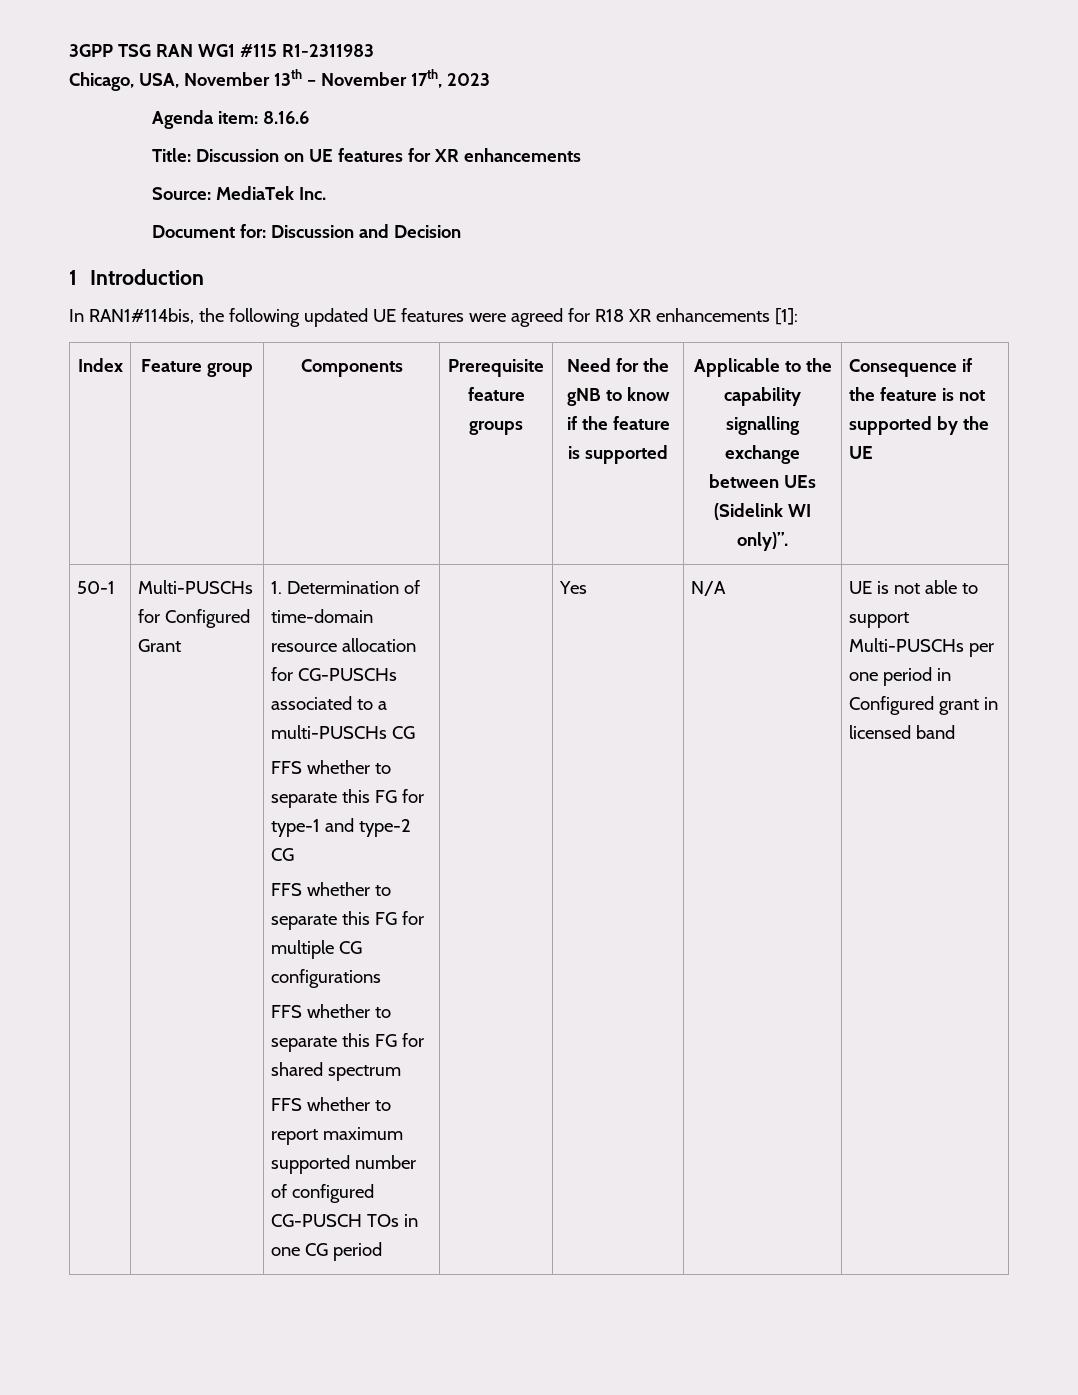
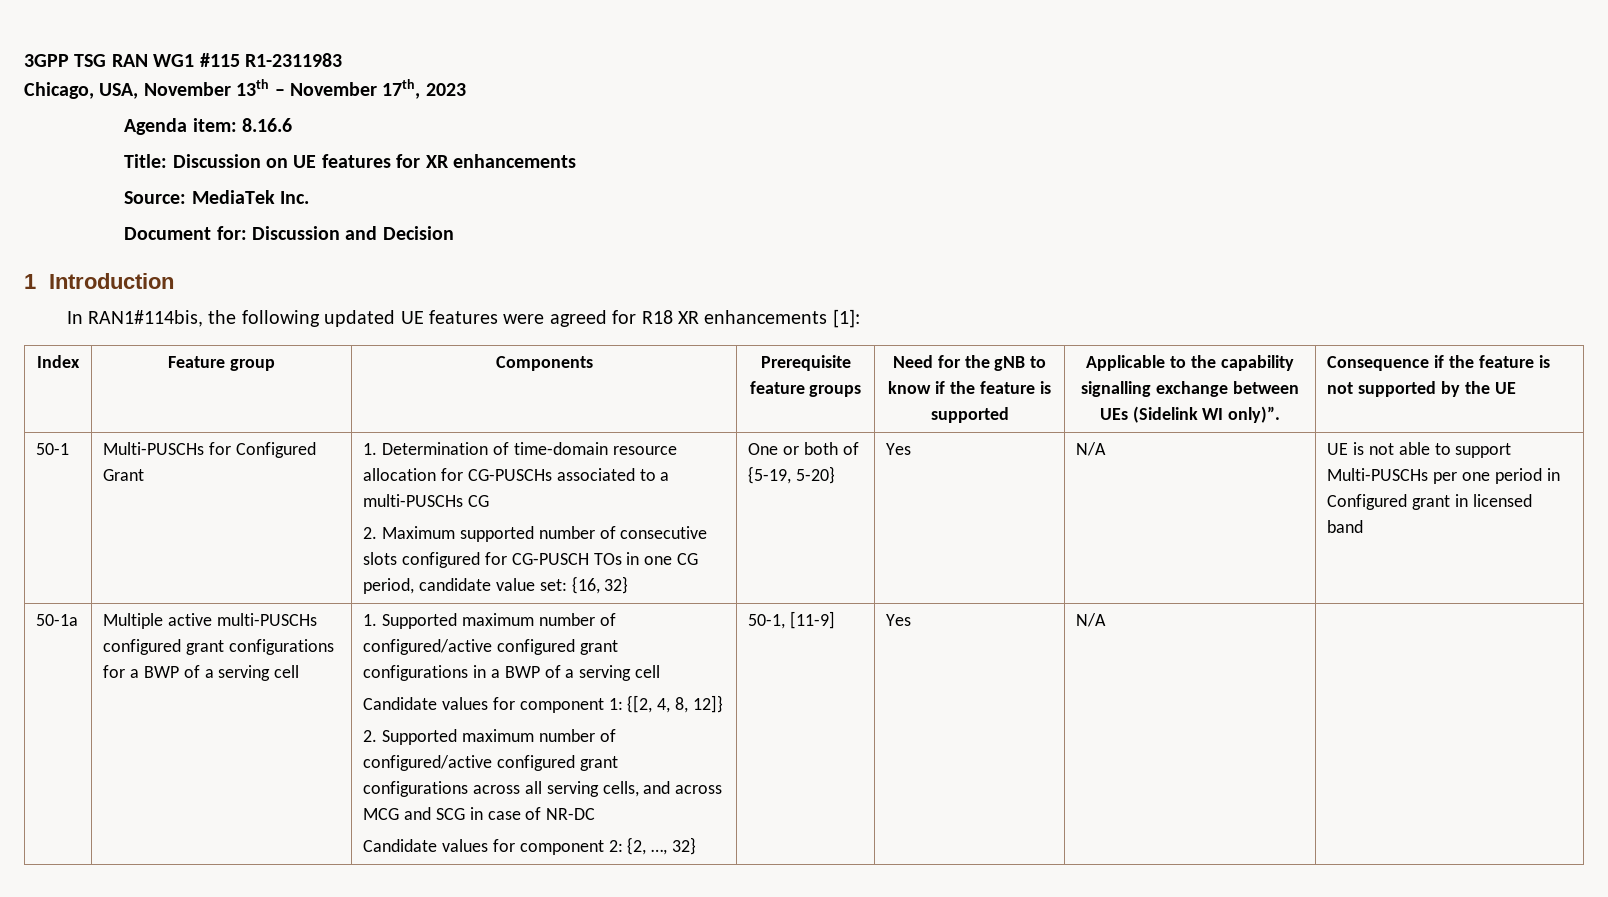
[270,760,391,774] [270,789,424,808] [270,818,411,837] [270,848,294,861] [270,882,391,896] [270,911,424,930] [270,940,362,959] [270,969,381,988] [270,1004,391,1018] [270,1033,424,1052] [270,1062,401,1081] [270,1097,391,1111] [270,1127,403,1145] [270,1155,416,1174] [270,1184,374,1203] FFS whether to separate this FG for type-1 and type-2 CG // FFS whether to separate this FG for multiple CG configurations // FFS whether to separate this FG for shared spectrum // FFS whether to report maximum supported number of configured -> [363,526,708,542] [363,552,507,568] 2. Maximum supported number of consecutive slots configured for
[332,1242,382,1261] period | -> [363,576,629,594] [748,442,859,455] [748,466,835,484] period, candidate value set: {16, 32} | One or both of {5-19, 5-20}
(955, 732) none -> [36,614,79,626] [103,613,317,629] [103,639,334,655] [103,665,300,681] [363,613,616,629] [363,639,618,655] [363,665,661,681] [363,695,723,713] [363,729,616,745] [363,755,618,771] [363,781,723,797] [363,807,596,820] [363,837,697,855] [748,611,835,629] [886,614,912,626] [1076,613,1107,627] // 50-1a | Multiple active multi-PUSCHs configured grant configurations for a BWP of a serving cell | 1. Supported maximum number of configured/active configured grant configurations in a BWP of a serving cell // Candidate values for component 1: {[2, 4, 8, 12]} // 2. Supported maximum number of configured/active configured grant configurations across all serving cells, and across MCG and SCG in case of NR-DC // Candidate values for component 2: {2, …, 32} | 50-1, [11-9] | Yes | N/A |

